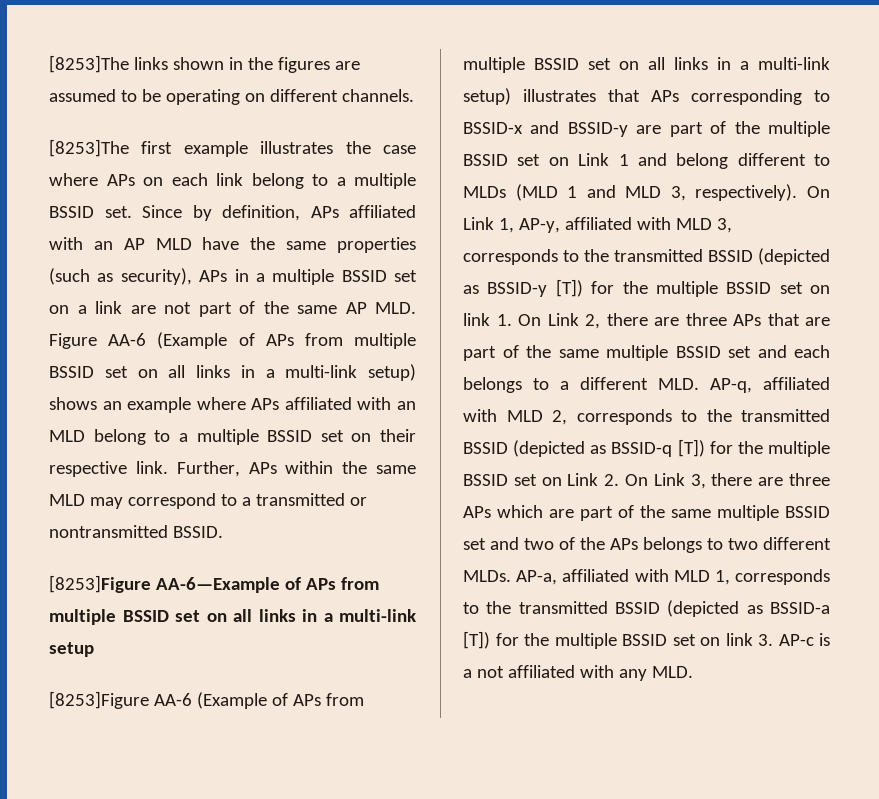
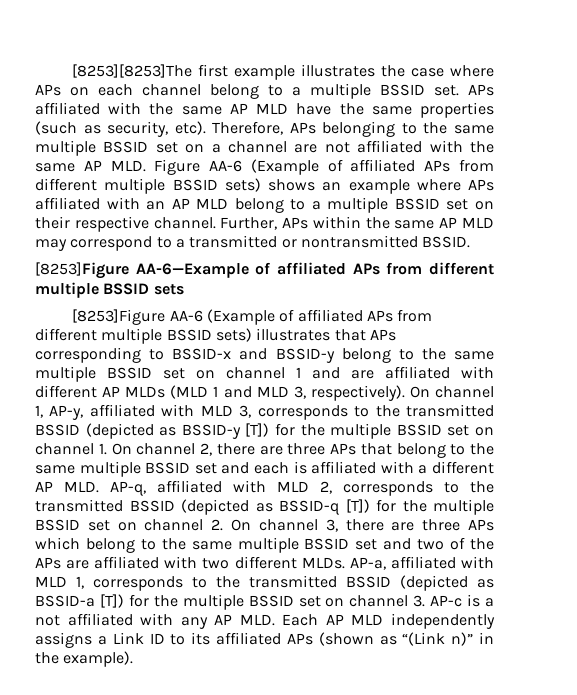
[49,55,360,73] [49,89,414,105] [49,139,129,157] [8253]The links shown in the figures are assumed to be operating on different channels. // [8253]The -> [72,64,193,78] [8253][8253]The
[216,173,243,186] link -> [142,84,201,96] channel
[142,205,416,221] [49,237,113,250] Since by definition, APs affiliated with an -> [468,84,494,96] [35,102,222,115] APs affiliated with the same
[120,268,265,285] security), APs in a -> [107,121,494,137] security, etc). Therefore, APs belonging to the same
[95,301,122,314] link -> [228,141,287,153] channel
[198,301,255,317] part of -> [357,140,463,153] affiliated with
[265,333,416,349] [49,364,416,381] APs from multiple BSSID set on all links in a multi-link setup) -> [350,159,494,172] [35,178,261,194] affiliated APs from different multiple BSSID sets)
(416, 405) none -> [171,198,190,209] AP
[135,461,168,474] link. -> [153,217,216,229] channel.
(416, 469) none -> [439,217,458,228] AP
[305,577,379,590] [49,609,416,625] [49,642,94,657] APs from multiple BSSID set on all links in a multi-link setup -> [277,262,495,275] [35,282,184,298] affiliated APs from different multiple BSSID sets
[292,693,364,706] [463,57,830,73] [463,88,511,105] APs from multiple BSSID set on all links in a multi-link setup) -> [297,309,433,322] [35,328,252,344] affiliated APs from different multiple BSSID sets)
[636,121,830,137] [463,153,830,169] are part of the multiple BSSID set on Link 1 and belong different to -> [341,348,494,363] [35,366,494,382] [35,385,121,398] belong to the same multiple BSSID set on channel 1 and are affiliated with different AP
[463,217,494,230] Link -> [435,386,495,398] channel
[463,313,490,326] link -> [35,443,94,455] channel
[547,313,579,326] Link -> [136,443,196,455] channel
[805,317,830,326] [463,345,519,361] are part of -> [396,443,466,458] belong to
[463,377,549,393] belongs to -> [293,461,414,474] is affiliated with
(648, 383) none -> [35,481,53,492] AP
[567,473,599,486] Link -> [144,519,204,531] channel
[653,473,685,486] Link -> [258,519,318,531] channel
[549,505,634,521] are part of -> [85,538,156,553] belong to
[643,537,723,553] belongs to -> [66,556,198,569] are affiliated with
[725,633,753,646] link -> [349,595,409,607] channel
[651,666,693,678] MLD. -> [214,613,495,629] [35,632,494,648] [35,651,134,667] AP MLD. Each AP MLD independently assigns a Link ID to its affiliated APs (shown as “(Link n)” in the example).

